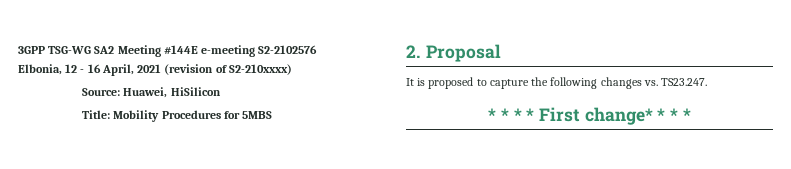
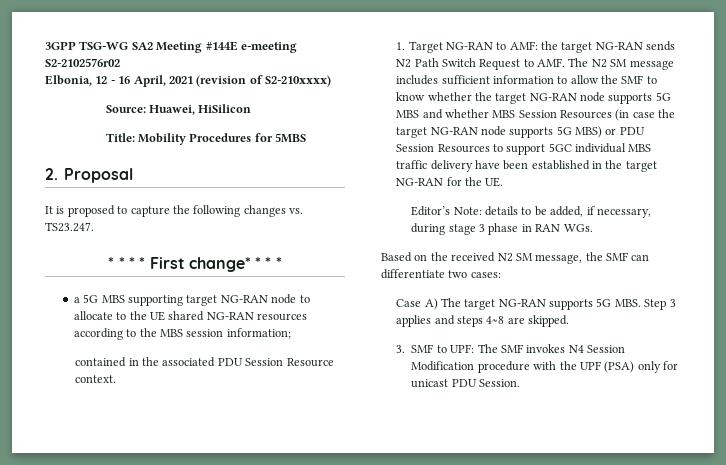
[258,45,318,54] S2-2102576 -> [45,58,120,67] S2-2102576r02
(691, 114) none -> [73,294,310,306] [73,311,308,321] [73,328,291,340] [75,357,334,367] [75,375,117,383] [396,41,676,53] [396,58,674,70] [396,75,657,85] [396,92,671,104] [396,109,676,121] [396,126,645,138] [396,143,652,155] [396,160,657,172] [396,177,504,187] [411,206,651,218] [411,223,593,235] [381,252,650,264] [381,269,501,279] [396,298,676,310] [396,315,570,327] [396,344,626,353] [411,361,679,373] [411,379,521,388] // a 5G MBS supporting target NG-RAN node to allocate to the UE shared NG-RAN resources according to the MBS session information; // contained in the associated PDU Session Resource context. // 1. Target NG-RAN to AMF: the target NG-RAN sends N2 Path Switch Request to AMF. The N2 SM message includes sufficient information to allow the SMF to know whether the target NG-RAN node supports 5G MBS and whether MBS Session Resources (in case the target NG-RAN node supports 5G MBS) or PDU Session Resources to support 5GC individual MBS traffic delivery have been established in the target NG-RAN for the UE. // Editor’s Note: details to be added, if necessary, during stage 3 phase in RAN WGs. // Based on the received N2 SM message, the SMF can differentiate two cases: // Case A) The target NG-RAN supports 5G MBS. Step 3 applies and steps 4~8 are skipped. // 3. SMF to UPF: The SMF invokes N4 Session Modification procedure with the UPF (PSA) only for unicast PDU Session.

